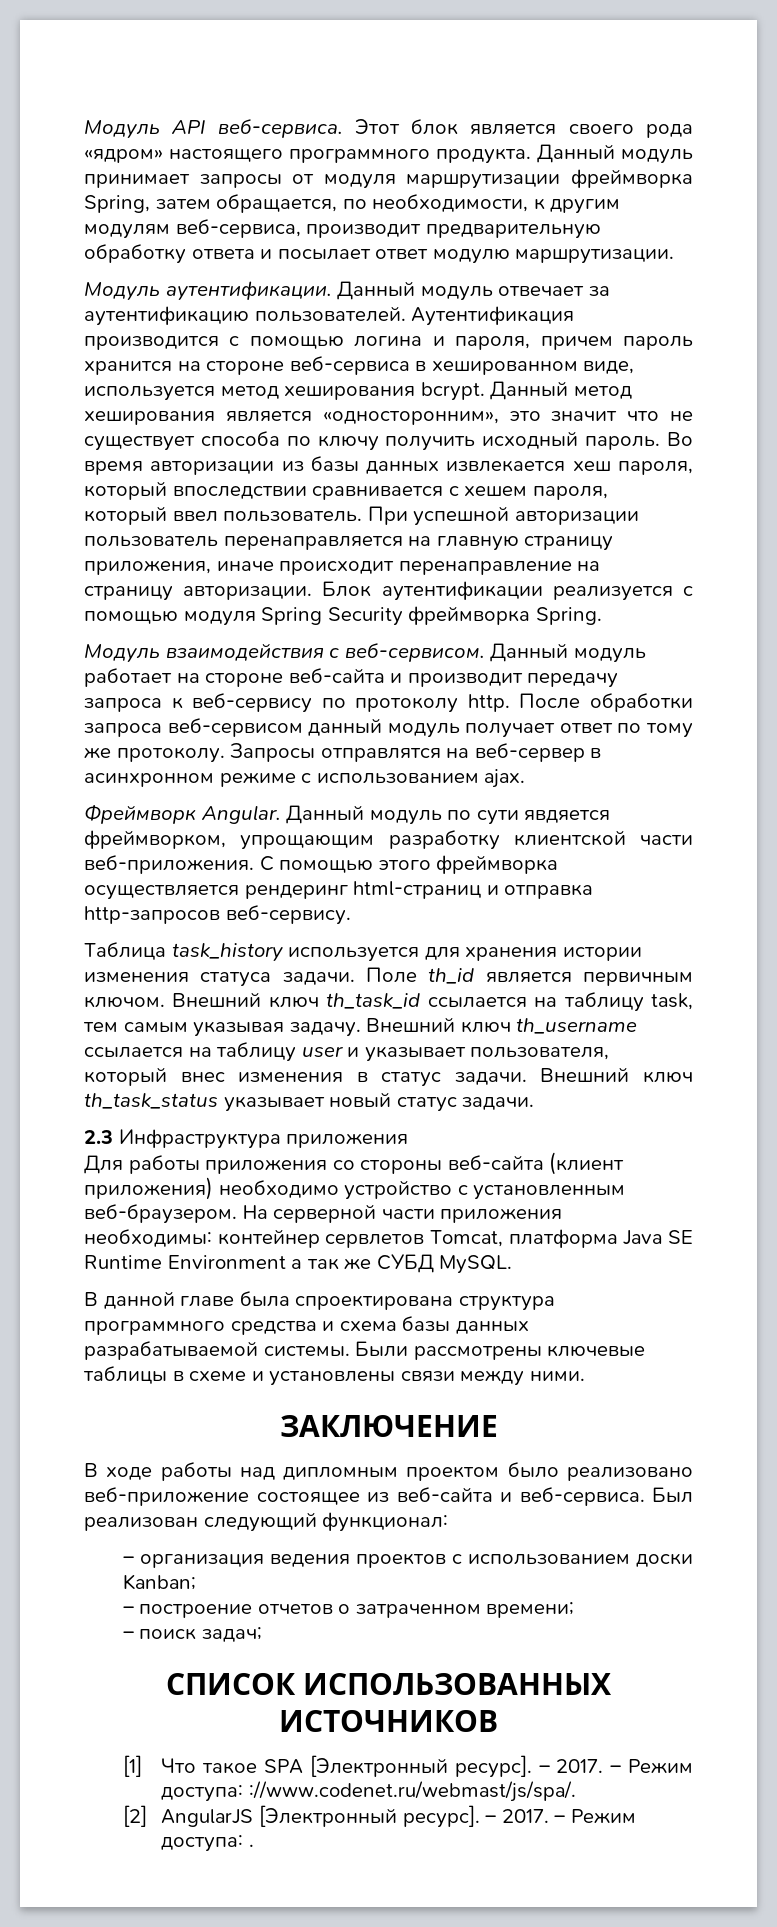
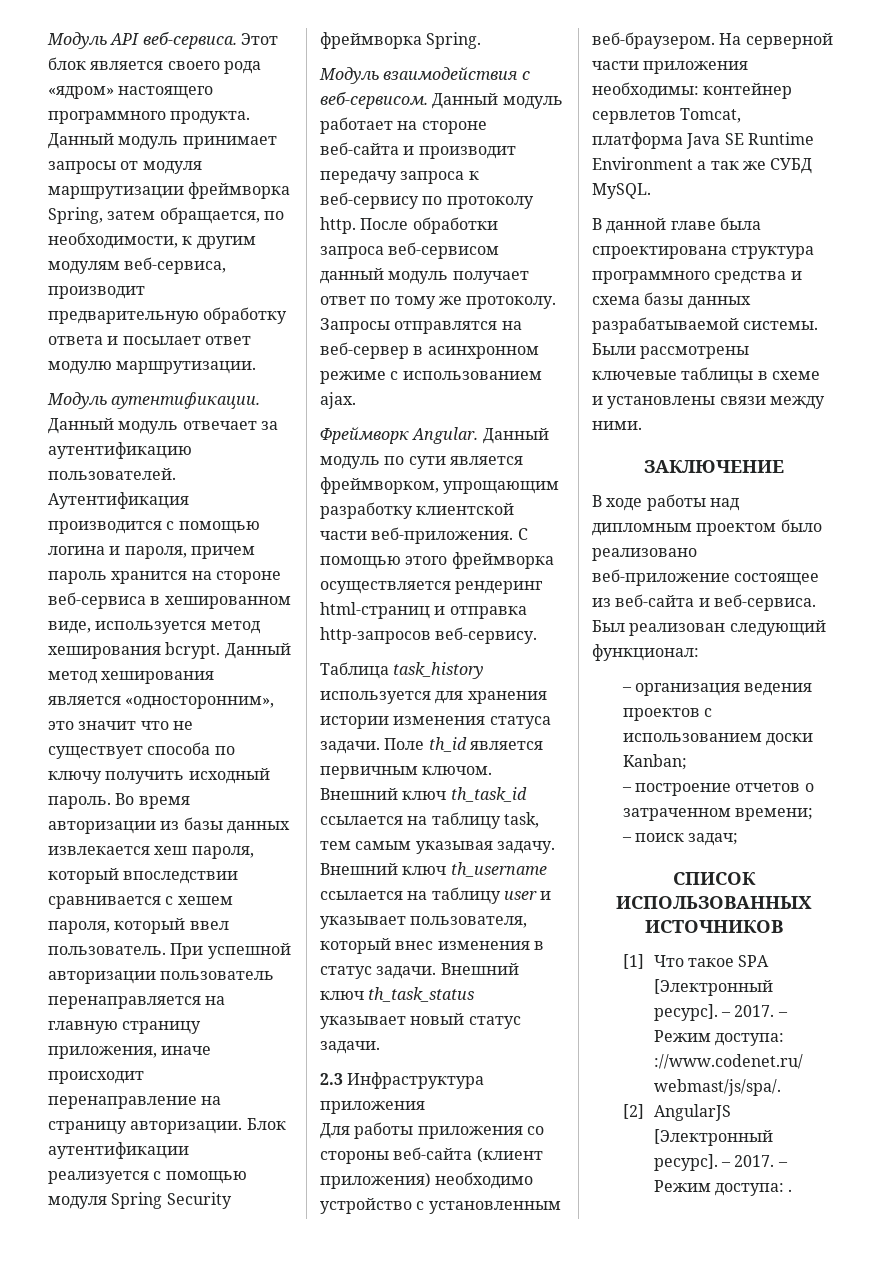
[524,810,611,823] явдяется -> [449,456,523,465] является

